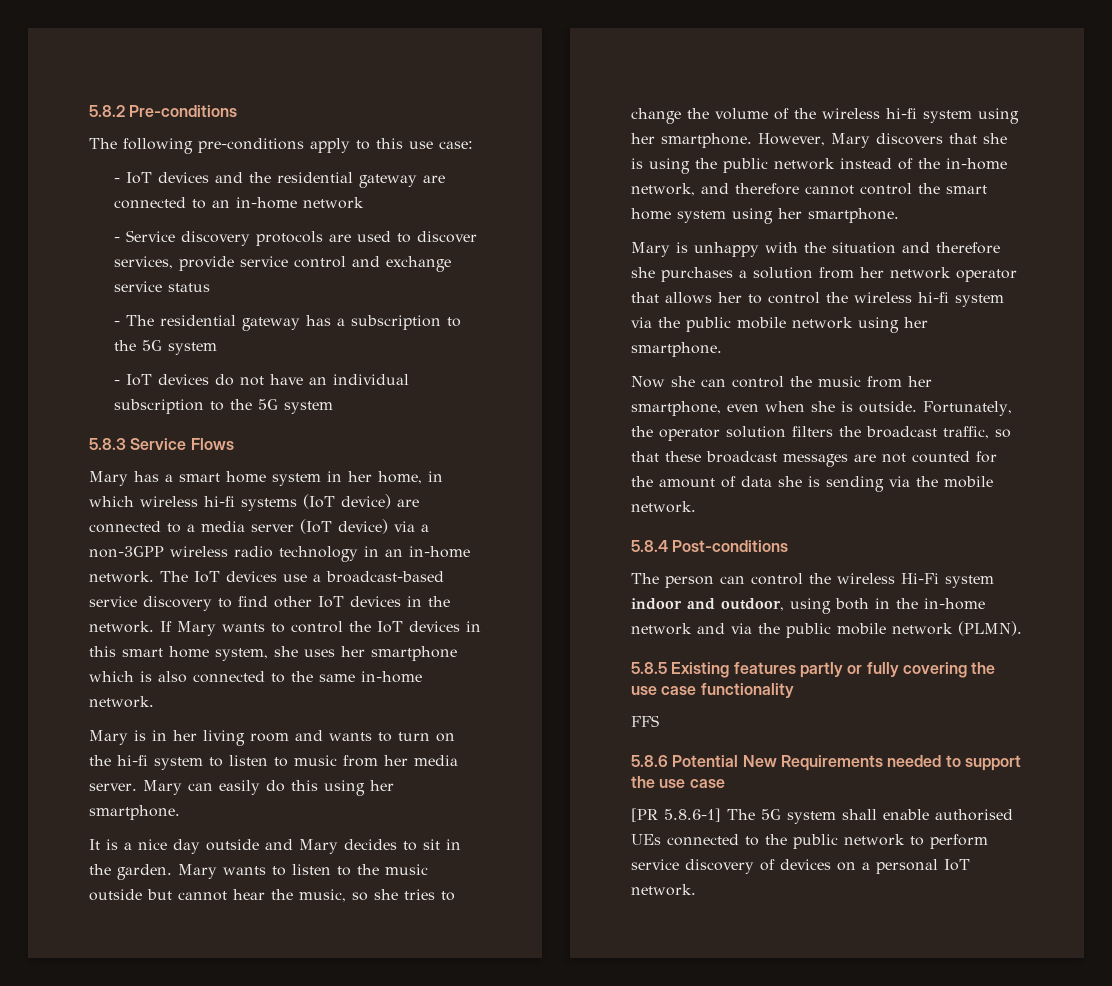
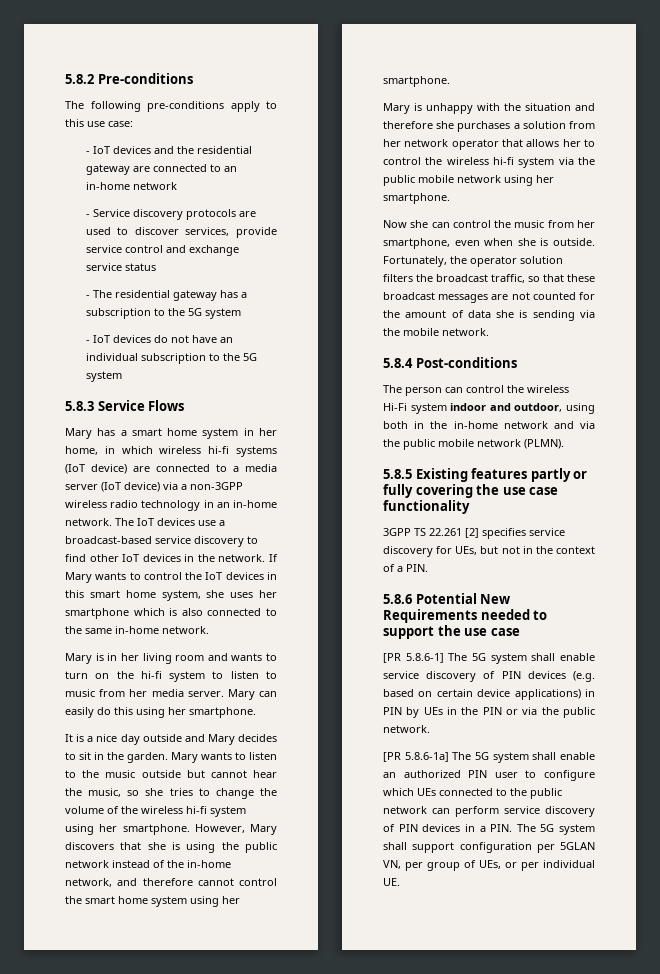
[631,715,659,727] FFS -> [383,528,565,539] [383,546,595,557] [383,564,428,572] 3GPP TS 22.261 [2] specifies service discovery for UEs, but not in the context of a PIN.
[935,809,1013,821] authorised -> [383,671,595,682] [383,689,595,700] [383,707,595,718] [383,725,430,733] [383,752,595,763] [383,770,595,781] [383,788,414,796] service discovery of PIN devices (e.g. based on certain device applications) in PIN by UEs in the PIN or via the public network. // [PR 5.8.6-1a] The 5G system shall enable an authorized PIN user to configure which
[910,836,924,846] to -> [432,808,450,814] can
[780,859,970,874] [631,884,696,896] devices on a personal IoT network. -> [398,824,595,835] [383,842,595,853] [383,860,595,871] [383,878,400,886] PIN devices in a PIN. The 5G system shall support configuration per 5GLAN VN, per group of UEs, or per individual UE.

